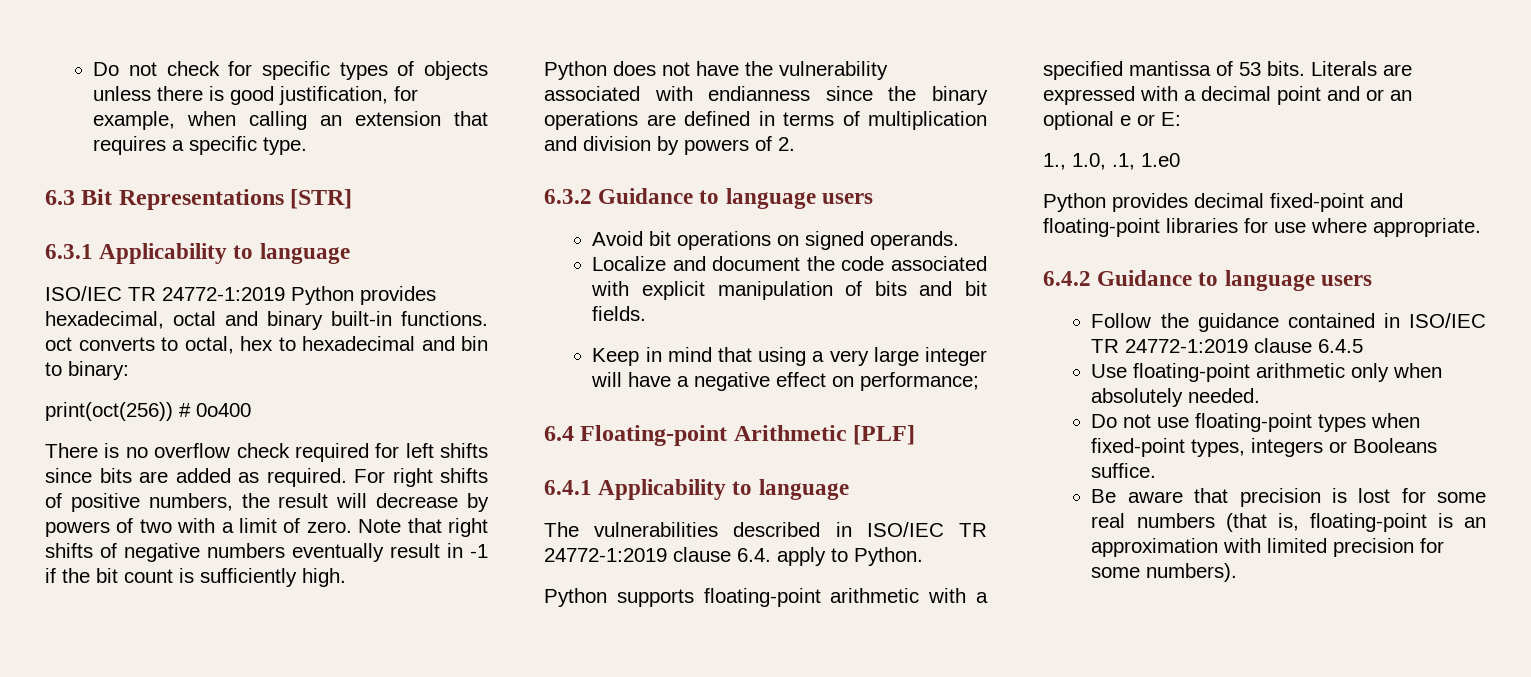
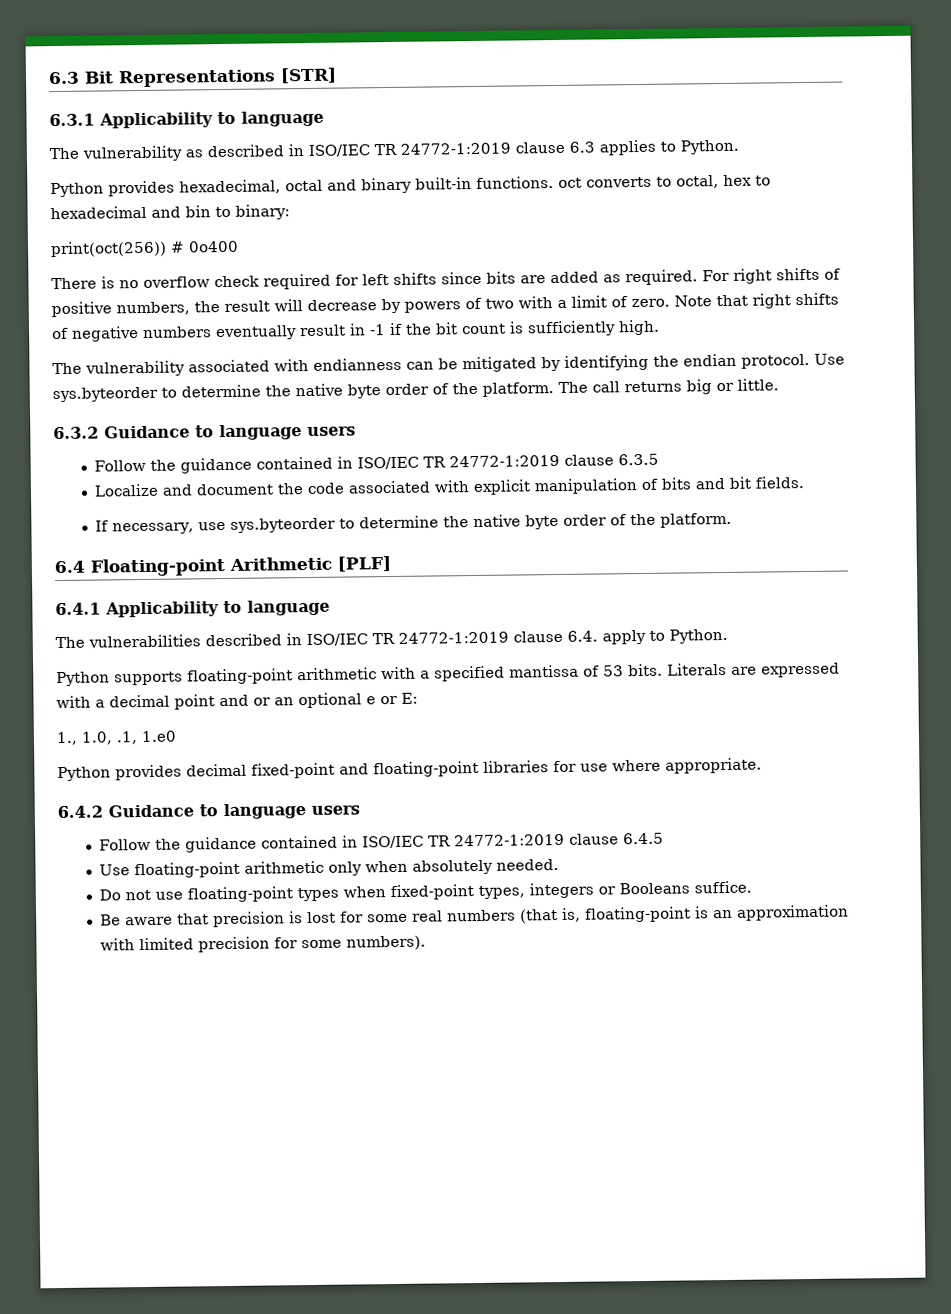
[93,61,488,80] [93,86,419,105] [93,111,489,130] [93,136,308,155] Do not check for specific types of objects unless there is good justification, for example, when calling an extension that requires a specific type. // -> (48, 78) none
[45,286,285,301] ISO/IEC TR 24772-1:2019 -> [49,139,739,162] The vulnerability as described in ISO/IEC TR 24772-1:2019 clause 6.3 applies to Python. //
[544,61,888,80] [544,86,988,105] [544,111,987,130] [544,136,795,155] Python does not have the vulnerability associated with endianness since the binary operations are defined in terms of multiplication and division by powers of 2. -> [52,353,845,377] [52,378,779,403] The vulnerability associated with endianness can be mitigated by identifying the endian protocol. Use sys.byteorder to determine the native byte order of the platform. The call returns big or little.
[592,231,960,250] Avoid bit operations on signed operands. -> [94,453,660,474] Follow the guidance contained in ISO/IEC TR 24772-1:2019 clause 6.3.5
[592,347,987,366] [591,372,980,391] Keep in mind that using a very large integer will have a negative effect on performance; -> [95,512,733,535] If necessary, use sys.byteorder to determine the native byte order of the platform.

